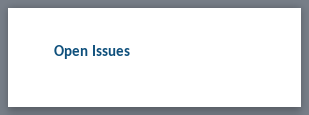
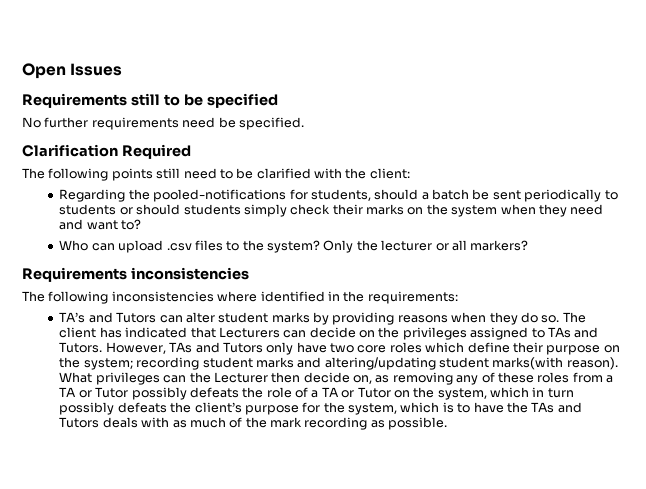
(130, 50) none -> [22,93,278,108] [22,117,304,130] [22,144,191,159] [22,168,410,181] [59,189,618,202] [59,204,604,217] [59,219,142,230] [59,240,529,253] [22,267,249,282] [22,291,458,304] [59,312,586,325] [59,327,599,340] [59,342,620,355] [59,357,618,370] [59,372,614,385] [59,387,574,400] [59,402,582,415] [59,417,448,430] // Requirements still to be specified // No further requirements need be specified. // Clarification Required // The following points still need to be clarified with the client: // Regarding the pooled-notifications for students, should a batch be sent periodically to students or should students simply check their marks on the system when they need and want to? // Who can upload .csv files to the system? Only the lecturer or all markers? // Requirements inconsistencies // The following inconsistencies where identified in the requirements: // TA’s and Tutors can alter student marks by providing reasons when they do so. The client has indicated that Lecturers can decide on the privileges assigned to TAs and Tutors. However, TAs and Tutors only have two core roles which define their purpose on the system; recording student marks and altering/updating student marks(with reason). What privileges can the Lecturer then decide on, as removing any of these roles from a TA or Tutor possibly defeats the role of a TA or Tutor on the system, which in turn possibly defeats the client’s purpose for the system, which is to have the TAs and Tutors deals with as much of the mark recording as possible.

